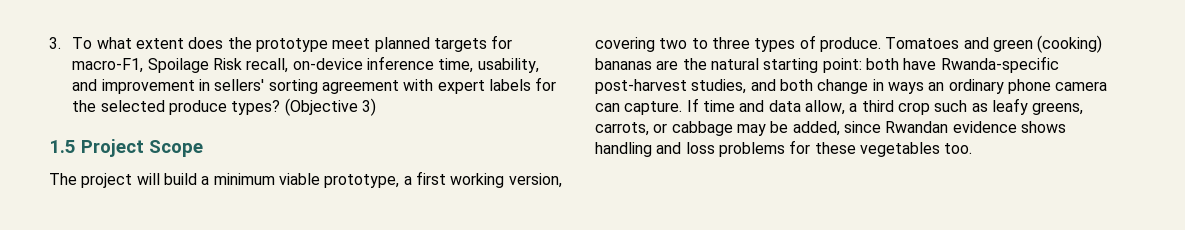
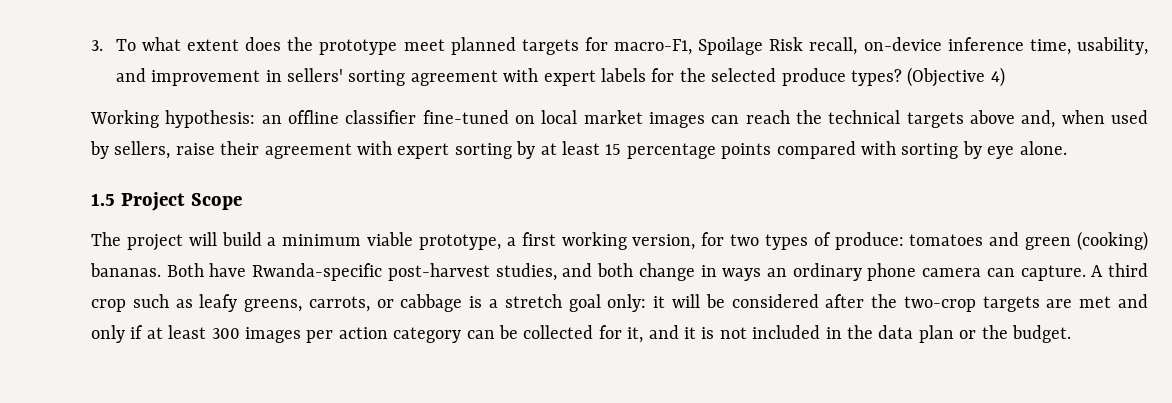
[361,98,376,116] 3) -> [990,67,1005,87] [90,110,1149,128] [90,141,1067,159] 4) // Working hypothesis: an offline classifier fine-tuned on local market images can reach the technical targets above and, when used by sellers, raise their agreement with expert sorting by at least 15 percentage points compared with sorting by eye alone.
[595,35,1103,53] [595,58,899,73] covering two to three types of produce. Tomatoes and green (cooking) bananas are the natural starting point: both -> [701,231,1149,251] [90,263,204,277] for two types of produce: tomatoes and green (cooking) bananas. Both
[686,98,858,115] If time and data allow, a -> [1091,265,1104,277] A
[736,121,1066,136] [595,140,973,157] may be added, since Rwandan evidence shows handling and loss problems for these vegetables too. -> [469,294,1148,312] [91,325,1071,343] is a stretch goal only: it will be considered after the two-crop targets are met and only if at least 300 images per action category can be collected for it, and it is not included in the data plan or the budget.

